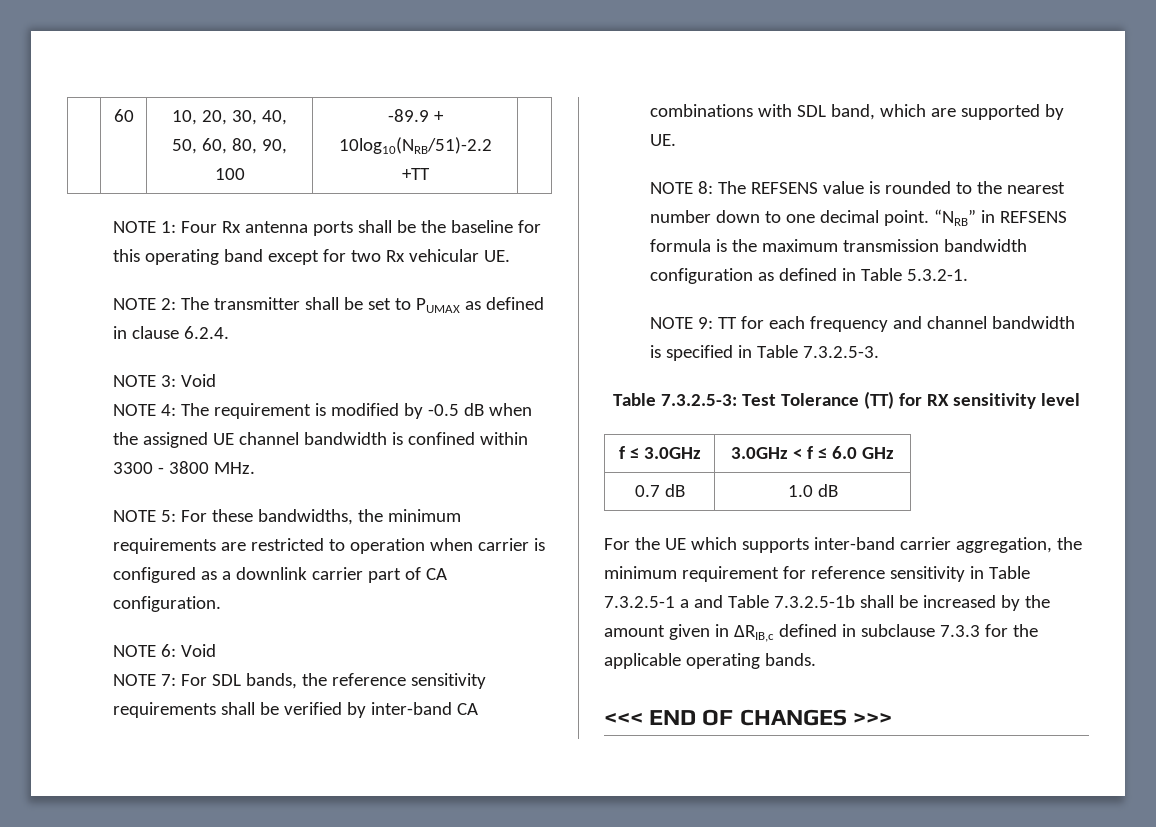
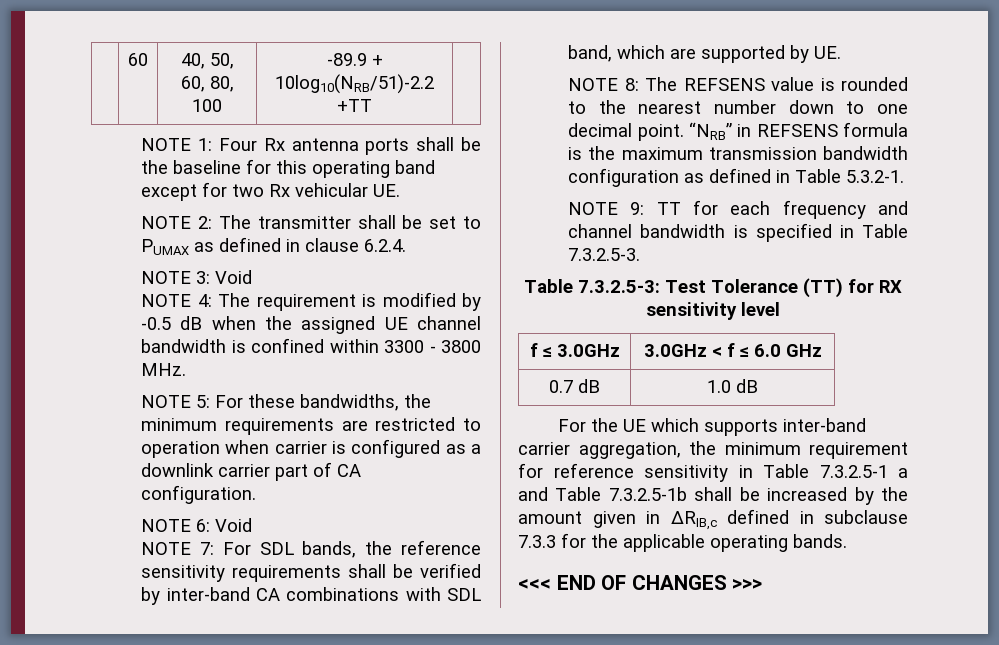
[172,110,257,125] 10, 20, 30, -> (148, 59) none
[261,139,287,154] 90, -> (234, 84) none

